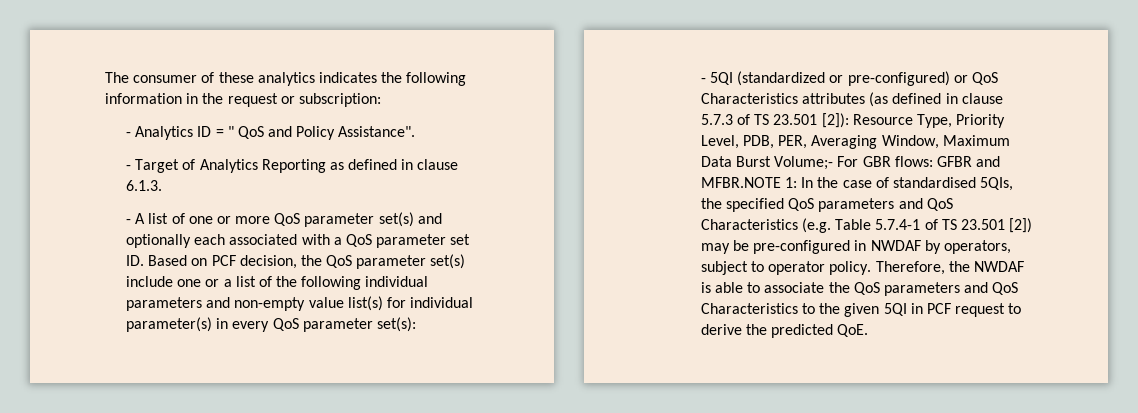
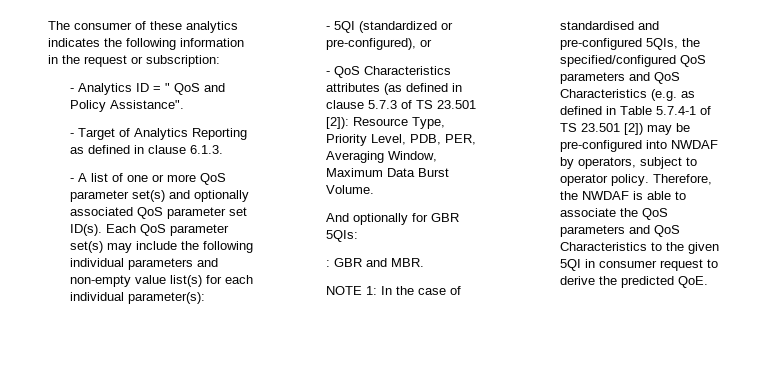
[194,234,471,248] [125,254,466,269] [125,276,272,287] each associated with a QoS parameter set ID. Based on PCF decision, the QoS parameter set(s) include one or a list of -> [70,207,248,219] [70,224,230,236] [70,241,178,253] associated QoS parameter set ID(s). Each QoS parameter set(s) may include
[410,297,474,308] [125,317,416,332] individual parameter(s) in every QoS parameter set(s): -> [225,275,254,284] [70,292,206,304] each individual parameter(s):
[847,71,968,86] pre-configured) or -> [326,38,433,50] [326,71,331,75] pre-configured), or // -
[774,156,1001,170] [700,177,781,188] Volume;- For GBR flows: GFBR and MFBR.NOTE -> [326,185,375,194] [326,213,460,225] [326,230,359,242] [326,258,425,267] [326,286,363,295] Volume. // And optionally for GBR 5QIs: // : GBR and MBR. // NOTE
(977, 182) none -> [638,21,660,30] [560,38,643,50] and pre-configured
[726,198,785,212] specified -> [560,55,677,67] specified/configured
(832, 225) none -> [681,91,696,98] [560,106,617,115] as defined in
[854,240,867,251] in -> [646,140,668,149] into
[927,303,952,314] PCF -> [599,260,658,268] consumer

